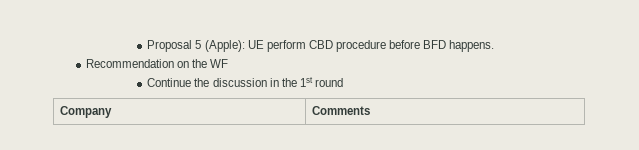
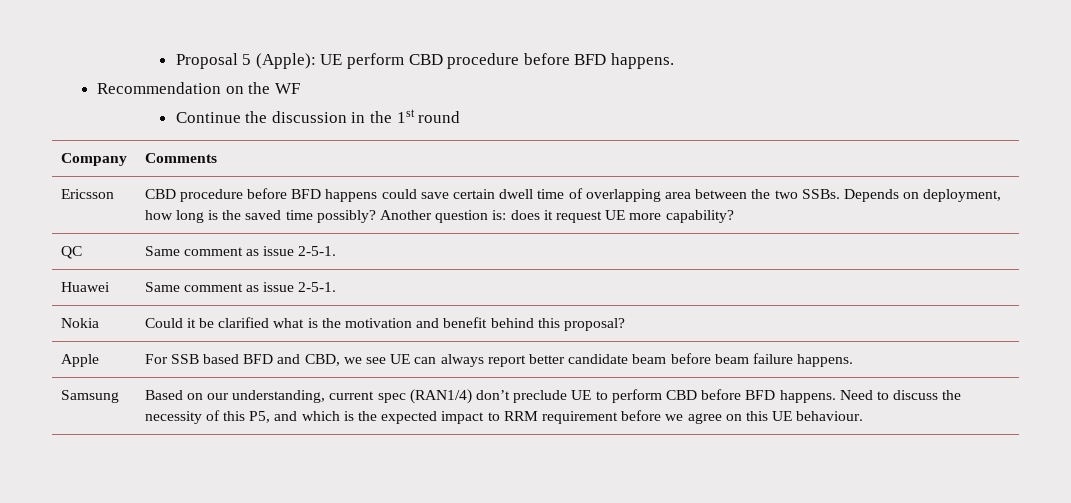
(370, 110) none -> [60,189,114,199] [144,188,1002,202] [144,210,734,223] [60,246,82,259] [144,246,337,256] [60,282,110,292] [144,282,337,292] [60,318,99,328] [144,317,625,331] [60,354,99,367] [144,353,854,367] [60,390,119,403] [144,389,962,404] [144,410,864,424] // Ericsson | CBD procedure before BFD happens could save certain dwell time of overlapping area between the two SSBs. Depends on deployment, how long is the saved time possibly? Another question is: does it request UE more capability? // QC | Same comment as issue 2-5-1. // Huawei | Same comment as issue 2-5-1. // Nokia | Could it be clarified what is the motivation and benefit behind this proposal? // Apple | For SSB based BFD and CBD, we see UE can always report better candidate beam before beam failure happens. // Samsung | Based on our understanding, current spec (RAN1/4) don’t preclude UE to perform CBD before BFD happens. Need to discuss the necessity of this P5, and which is the expected impact to RRM requirement before we agree on this UE behaviour.

